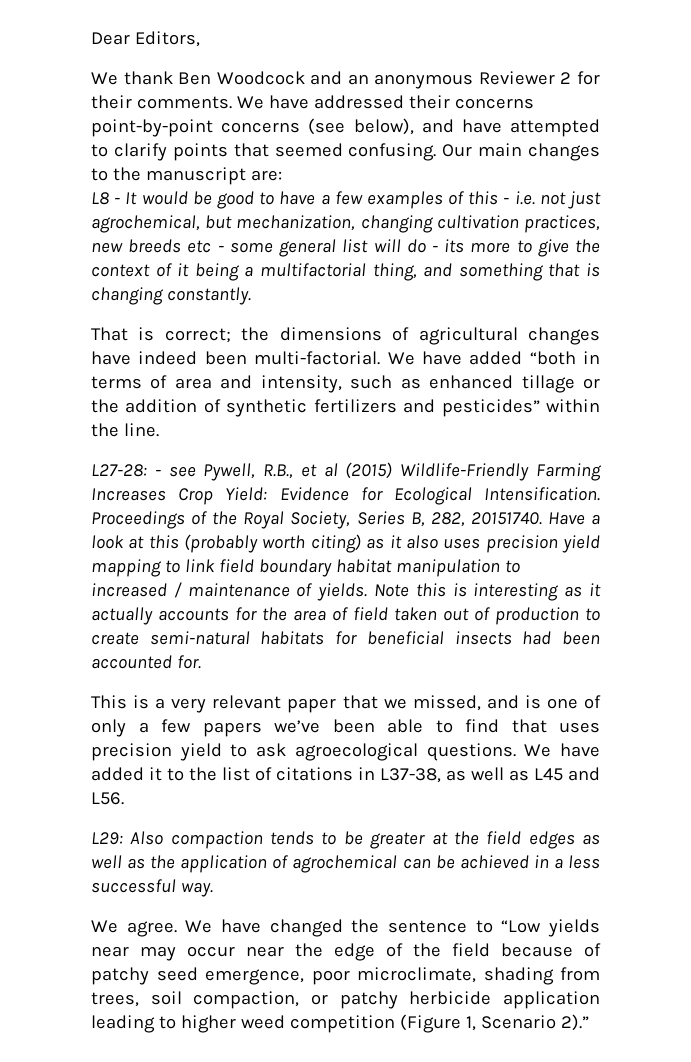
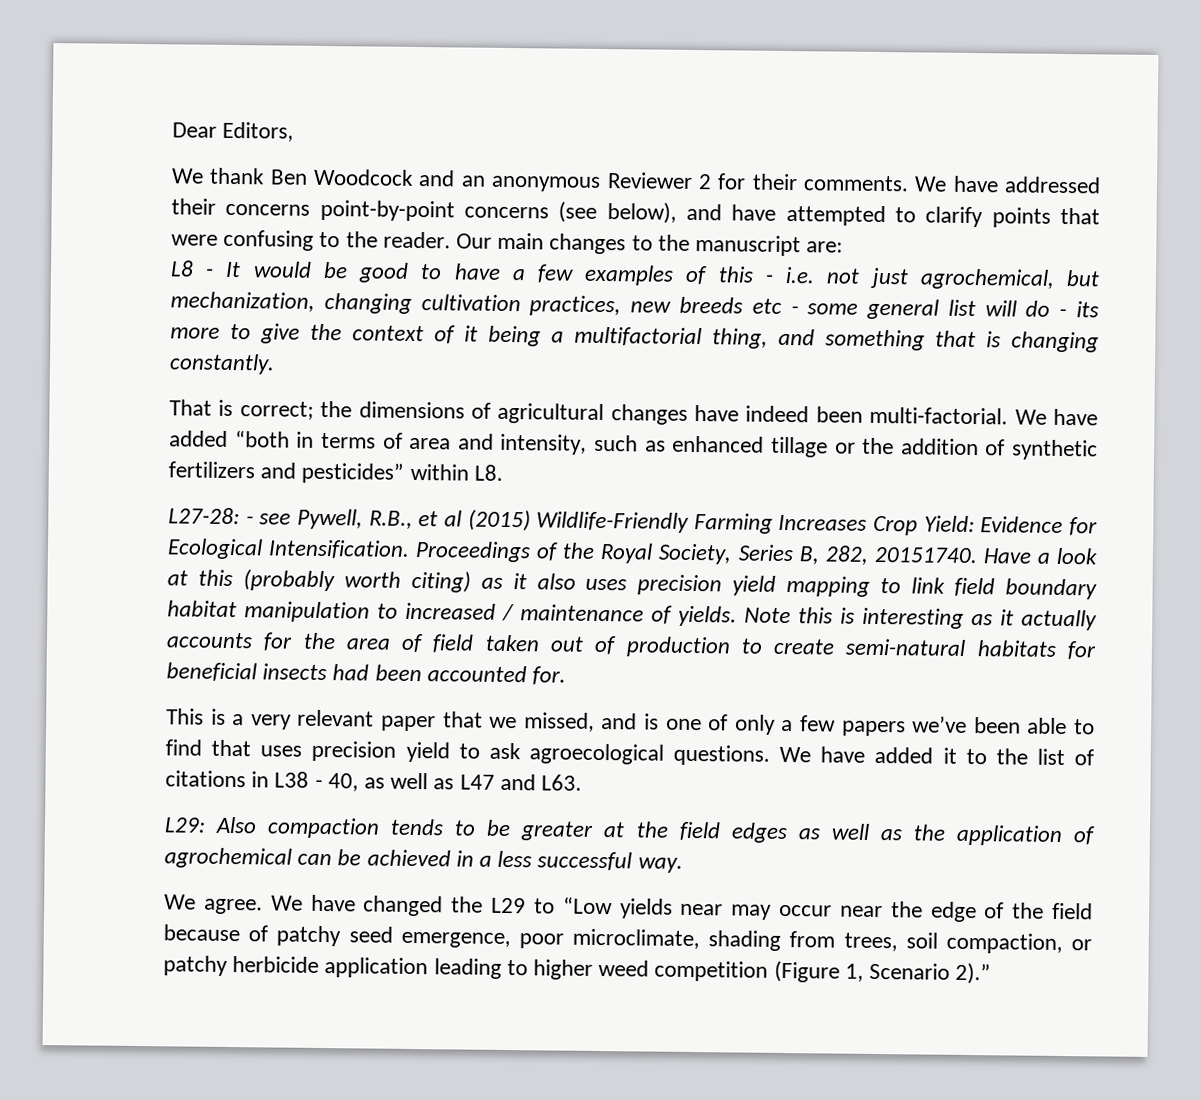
[274,143,437,161] seemed confusing. -> [171,229,451,251] were confusing to the reader.
[91,423,159,437] the line. -> [473,464,503,481] L8.
[380,767,600,783] [91,792,124,805] L37-38, as well as L45 and L56. -> [274,771,583,792] L38 - 40, as well as L47 and L63.
[388,920,467,933] sentence -> [491,897,526,914] L29

